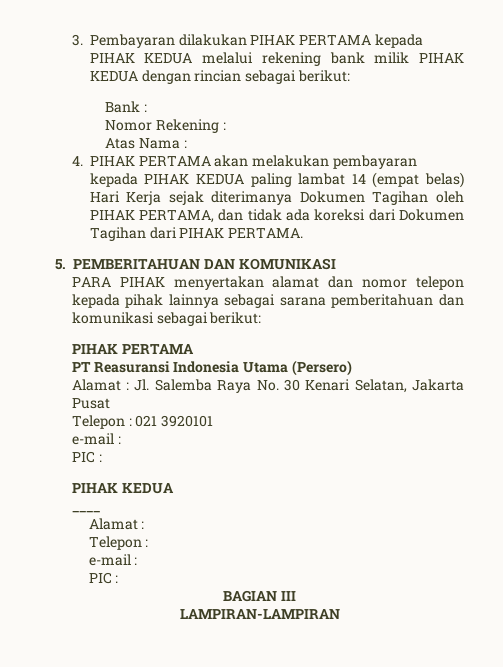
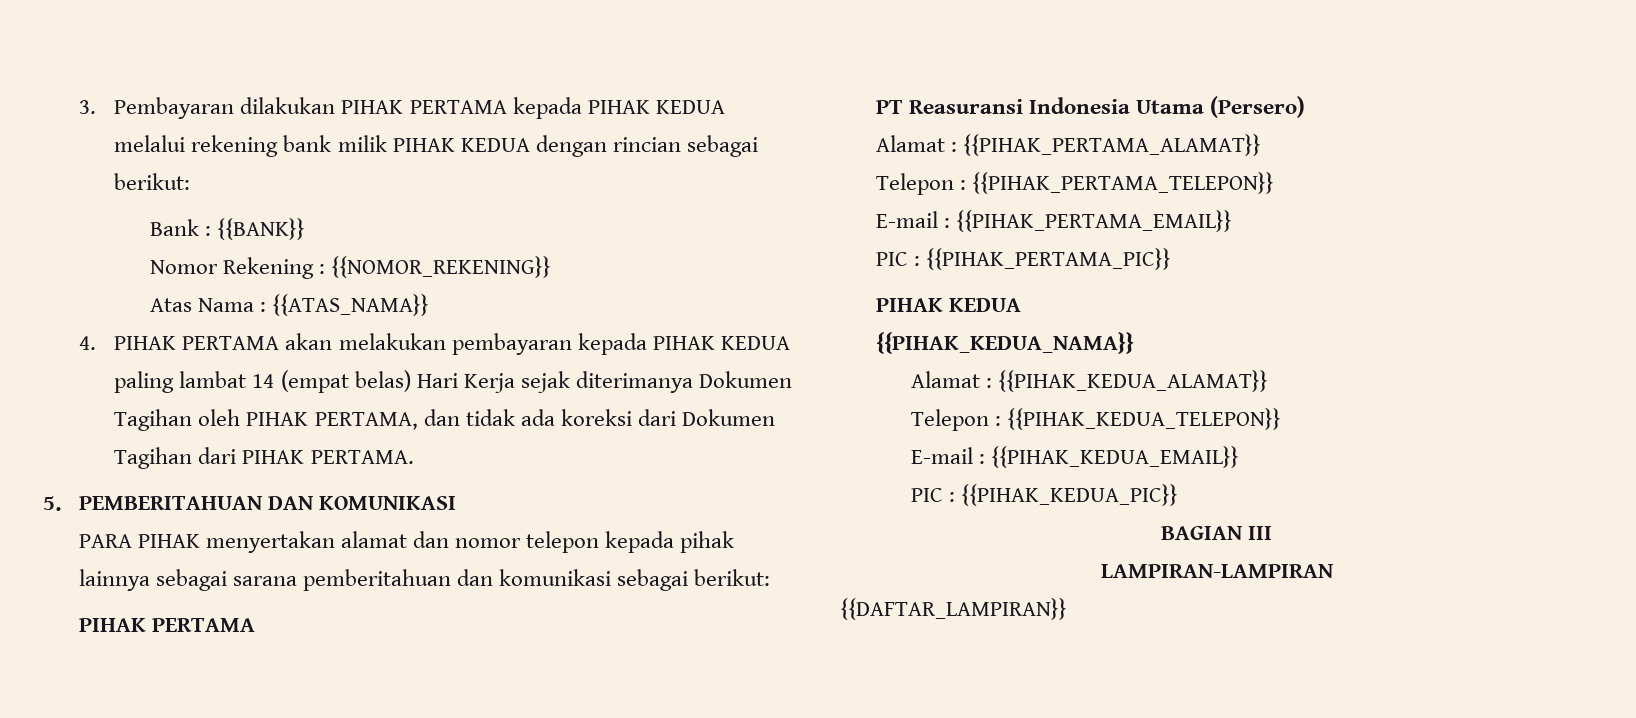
(148, 108) none -> [217,218,306,240] {{BANK}}
(226, 126) none -> [331,256,552,278] {{NOMOR_REKENING}}
(187, 144) none -> [272,294,430,316] {{ATAS_NAMA}}
[134,379,464,393] [71,398,110,409] [71,415,214,429] [71,433,121,445] [71,451,102,463] Jl. Salemba Raya No. 30 Kenari Selatan, Jakarta Pusat // Telepon : 021 3920101 // e-mail : // PIC : -> [962,134,1261,156] [875,172,1274,195] [875,210,1232,232] [875,248,1171,270] {{PIHAK_PERTAMA_ALAMAT}} // Telepon : {{PIHAK_PERTAMA_TELEPON}} // E-mail : {{PIHAK_PERTAMA_EMAIL}} // PIC : {{PIHAK_PERTAMA_PIC}}
[71,511,100,513] [88,518,145,530] [88,536,149,550] [88,554,138,566] [88,572,119,584] ____ // Alamat : // Telepon : // e-mail : // PIC : -> [875,332,1134,354] [911,370,1269,392] [911,408,1282,431] [911,446,1240,468] [911,484,1179,506] {{PIHAK_KEDUA_NAMA}} // Alamat : {{PIHAK_KEDUA_ALAMAT}} // Telepon : {{PIHAK_KEDUA_TELEPON}} // E-mail : {{PIHAK_KEDUA_EMAIL}} // PIC : {{PIHAK_KEDUA_PIC}}
(340, 614) none -> [840,598,1067,620] // {{DAFTAR_LAMPIRAN}}

